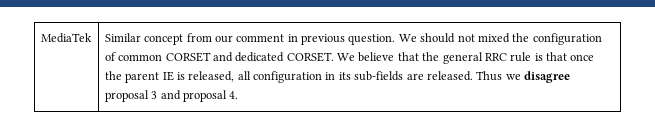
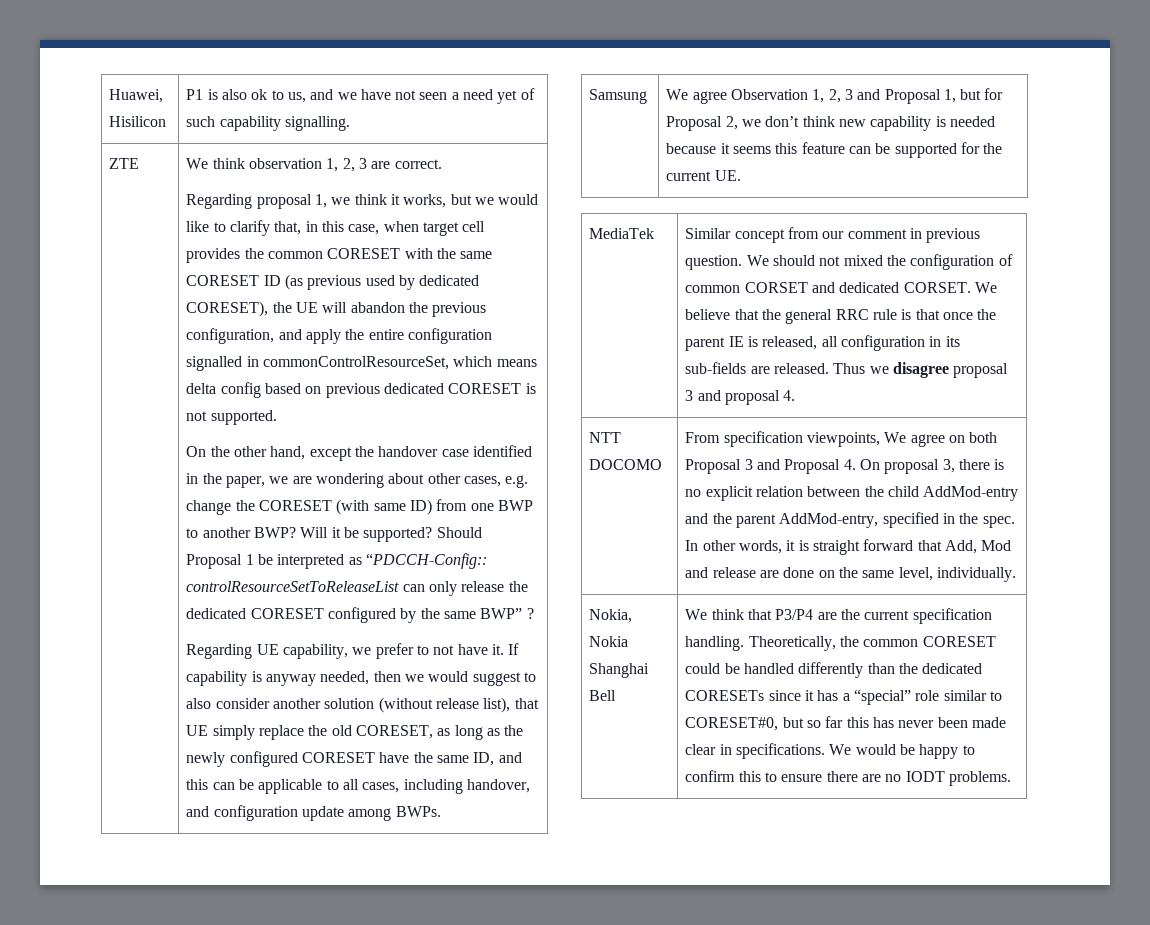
(40, 38) none -> [109,89,164,103] [109,116,167,127] [186,88,535,104] [186,116,350,131] [109,158,140,169] [186,158,442,172] [186,194,539,209] [186,220,486,236] [186,248,493,263] [186,274,480,290] [186,301,487,317] [186,328,492,344] [186,356,537,371] [186,382,536,398] [186,410,277,425] [186,445,532,461] [186,473,529,488] [186,499,533,515] [186,527,482,542] [186,553,487,569] [186,581,528,596] [186,607,534,623] [186,643,520,659] [186,671,536,686] [186,697,539,713] [186,725,524,740] [186,751,522,767] [186,779,530,794] [186,805,441,821] [589,89,648,104] [666,88,1004,104] [666,116,995,131] [666,142,1003,158] [666,170,741,181] Huawei, Hisilicon | P1 is also ok to us, and we have not seen a need yet of such capability signalling. // ZTE | We think observation 1, 2, 3 are correct. // Regarding proposal 1, we think it works, but we would like to clarify that, in this case, when target cell provides the common CORESET with the same CORESET ID (as previous used by dedicated CORESET), the UE will abandon the previous configuration, and apply the entire configuration signalled in commonControlResourceSet, which means delta config based on previous dedicated CORESET is not supported. // On the other hand, except the handover case identified in the paper, we are wondering about other cases, e.g. change the CORESET (with same ID) from one BWP to another BWP? Will it be supported? Should Proposal 1 be interpreted as “PDCCH-Config:: controlResourceSetToReleaseList can only release the dedicated CORESET configured by the same BWP” ? // Regarding UE capability, we prefer to not have it. If capability is anyway needed, then we would suggest to also consider another solution (without release list), that UE simply replace the old CORESET, as long as the newly configured CORESET have the same ID, and this can be applicable to all cases, including handover, and configuration update among BWPs. // Samsung | We agree Observation 1, 2, 3 and Proposal 1, but for Proposal 2, we don’t think new capability is needed because it seems this feature can be supported for the current UE. //
(239, 95) none -> [589,432,622,443] [589,459,663,470] [685,431,998,447] [685,459,1005,474] [685,486,1019,501] [685,512,1015,528] [685,539,1012,555] [685,567,1016,582] [589,609,633,623] [589,636,629,647] [589,663,650,678] [589,690,617,701] [685,608,992,624] [685,636,996,651] [685,662,983,678] [685,689,1002,705] [685,716,1006,731] [685,743,975,759] [685,770,1011,786] // NTT DOCOMO | From specification viewpoints, We agree on both Proposal 3 and Proposal 4. On proposal 3, there is no explicit relation between the child AddMod-entry and the parent AddMod-entry, specified in the spec. In other words, it is straight forward that Add, Mod and release are done on the same level, individually. // Nokia, Nokia Shanghai Bell | We think that P3/P4 are the current specification handling. Theoretically, the common CORESET could be handled differently than the dedicated CORESETs since it has a “special” role similar to CORESET#0, but so far this has never been made clear in specifications. We would be happy to confirm this to ensure there are no IODT problems.

